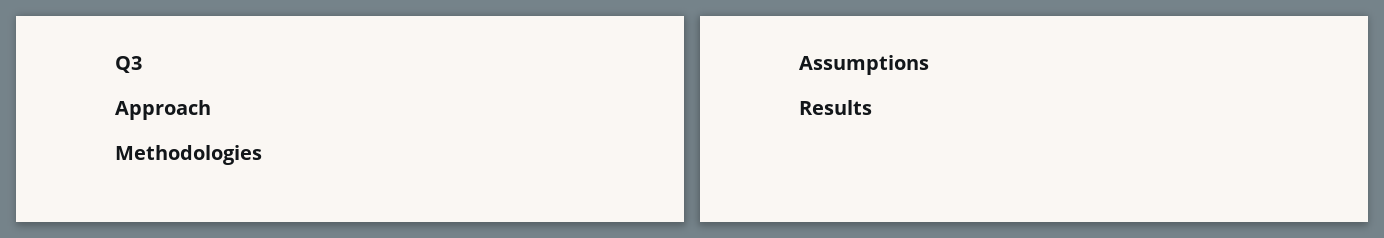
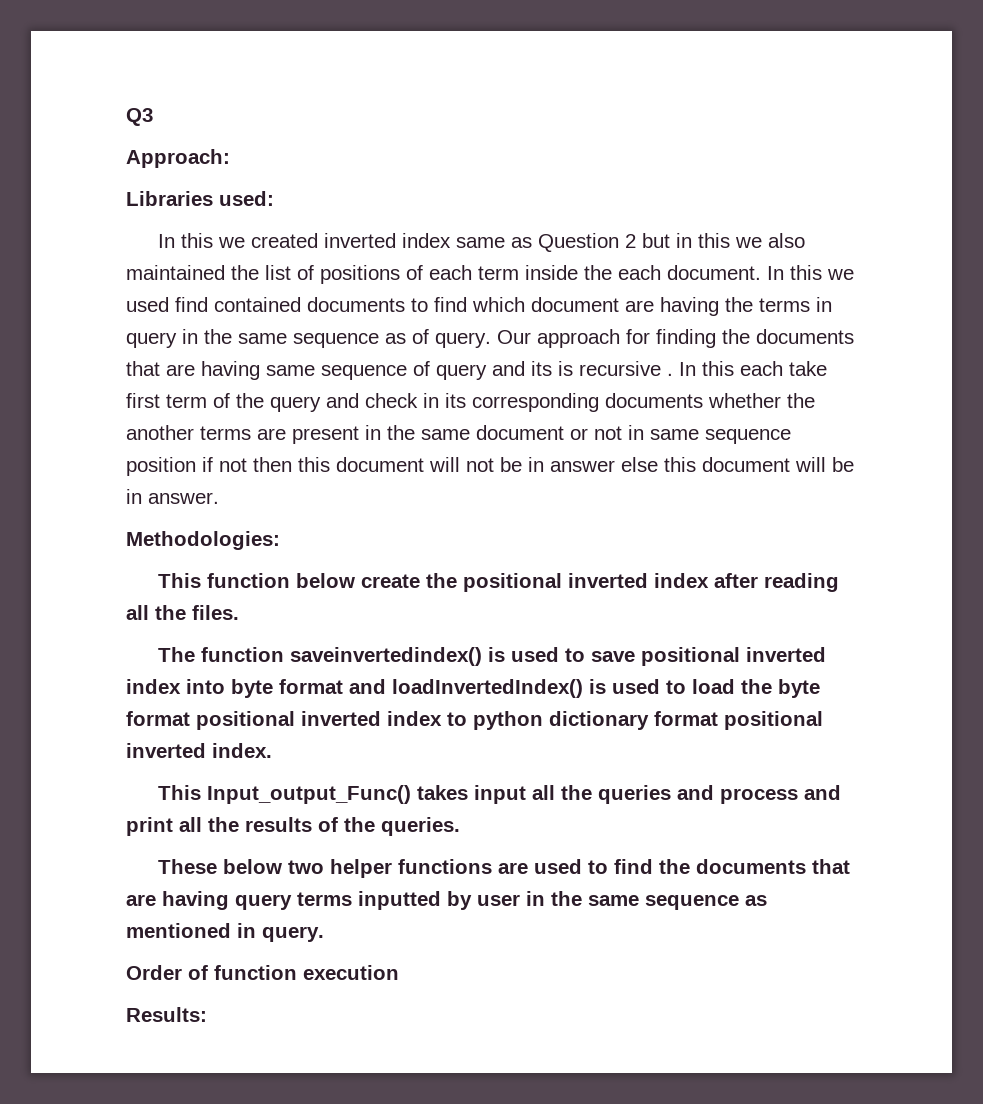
[115,100,211,120] [115,145,262,165] [799,55,929,75] [799,100,872,115] Approach // Methodologies // Assumptions // Results -> [126,149,230,168] [126,191,274,206] [157,233,805,252] [126,265,854,284] [126,297,832,316] [126,329,854,348] [126,361,827,380] [126,393,815,412] [126,425,791,444] [126,457,854,476] [126,489,219,504] [126,531,280,550] [157,573,839,592] [126,605,239,620] [157,647,826,666] [126,679,820,698] [126,711,823,730] [126,743,272,758] [157,785,841,804] [126,817,460,836] [157,859,850,878] [126,891,767,910] [126,923,324,942] [126,965,399,980] [126,1007,207,1022] Approach: // Libraries used: // In this we created inverted index same as Question 2 but in this we also maintained the list of positions of each term inside the each document. In this we used find contained documents to find which document are having the terms in query in the same sequence as of query. Our approach for finding the documents that are having same sequence of query and its is recursive . In this each take first term of the query and check in its corresponding documents whether the another terms are present in the same document or not in same sequence position if not then this document will not be in answer else this document will be in answer. // Methodologies: // This function below create the positional inverted index after reading all the files. // The function saveinvertedindex() is used to save positional inverted index into byte format and loadInvertedIndex() is used to load the byte format positional inverted index to python dictionary format positional inverted index. // This Input_output_Func() takes input all the queries and process and print all the results of the queries. // These below two helper functions are used to find the documents that are having query terms inputted by user in the same sequence as mentioned in query. // Order of function execution // Results:

